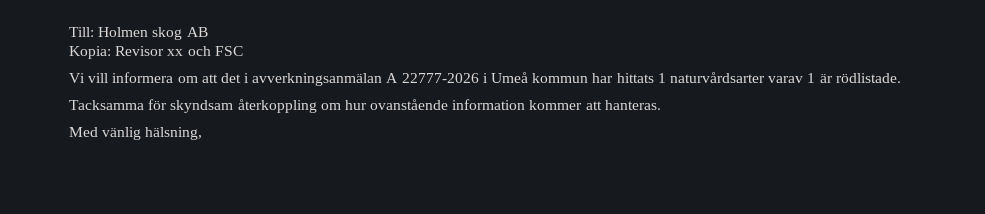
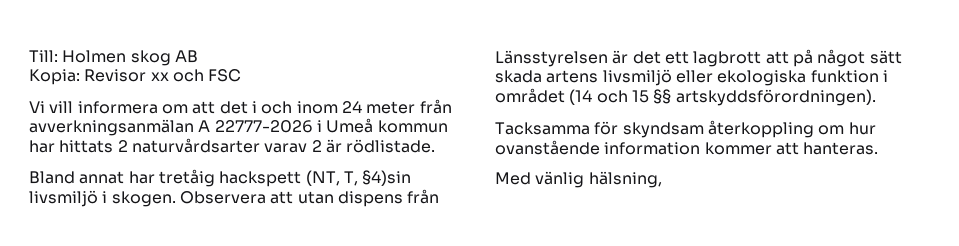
(250, 78) none -> [261,99,452,114] och inom 24 meter från
[657,73,666,83] 1 -> [117,140,128,152] 2
[807,73,816,83] 1 -> [311,140,322,152] 2
(901, 78) none -> [29,169,412,187] [29,189,440,207] [495,49,902,67] [495,69,888,86] [495,88,876,106] // Bland annat har tretåig hackspett (NT, T, §4)sin livsmiljö i skogen. Observera att utan dispens från Länsstyrelsen är det ett lagbrott att på något sätt skada artens livsmiljö eller ekologiska funktion i området (14 och 15 §§ artskyddsförordningen).

